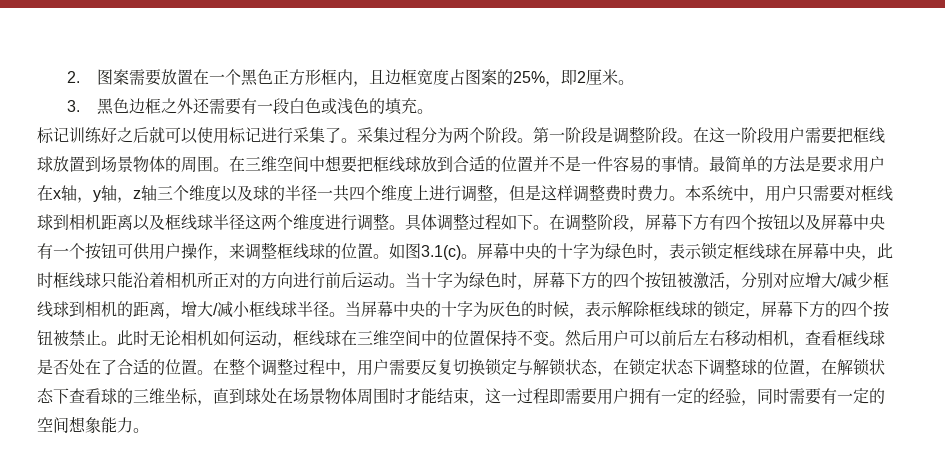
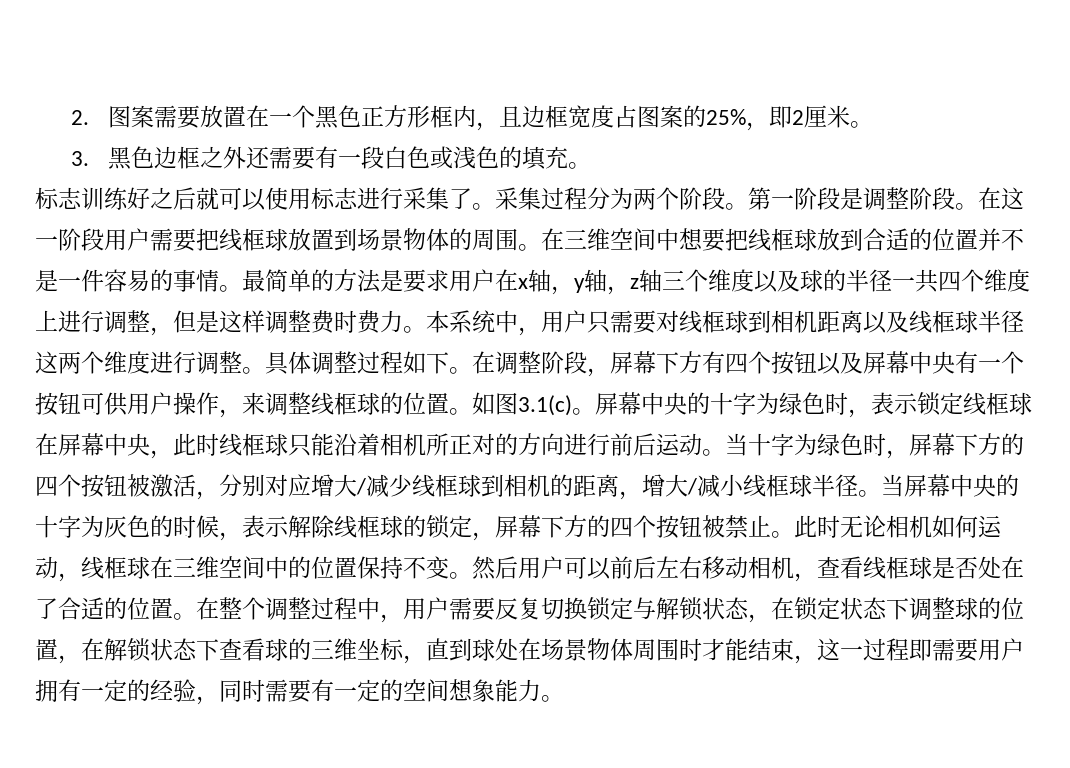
[53,127,69,142] 记 -> [58,187,82,209] 志
[245,127,261,142] 记 -> [334,187,358,209] 志
[853,127,885,143] 框线 -> [219,228,265,251] 线框
[373,156,405,172] 框线 -> [748,228,794,251] 线框
[861,185,893,201] 框线 -> [679,310,725,333] 线框
[165,214,197,230] 框线 -> [909,310,955,333] 线框
[277,243,309,259] 框线 -> [311,392,357,415] 线框
[733,243,765,259] 框线 -> [963,392,1009,415] 线框
[53,272,85,288] 框线 -> [219,433,265,456] 线框
[873,272,889,288] [37,301,53,317] 框线 -> [412,474,458,497] 线框
[249,301,281,317] 框线 -> [743,474,789,497] 线框
[649,301,681,317] 框线 -> [334,515,380,538] 线框
[293,330,325,346] 框线 -> [81,556,127,579] 线框
[837,330,869,346] 框线 -> [863,556,909,579] 线框

